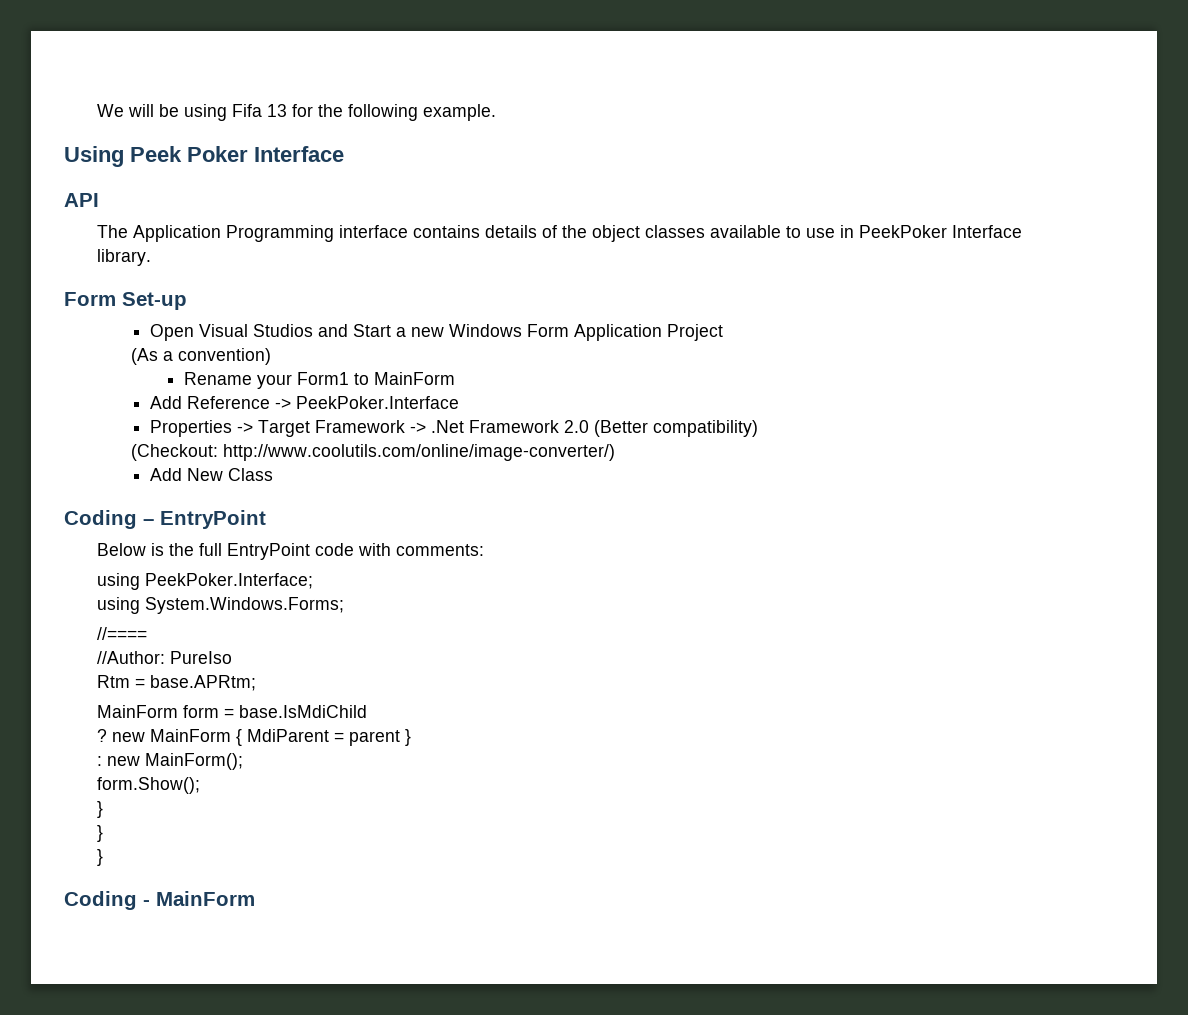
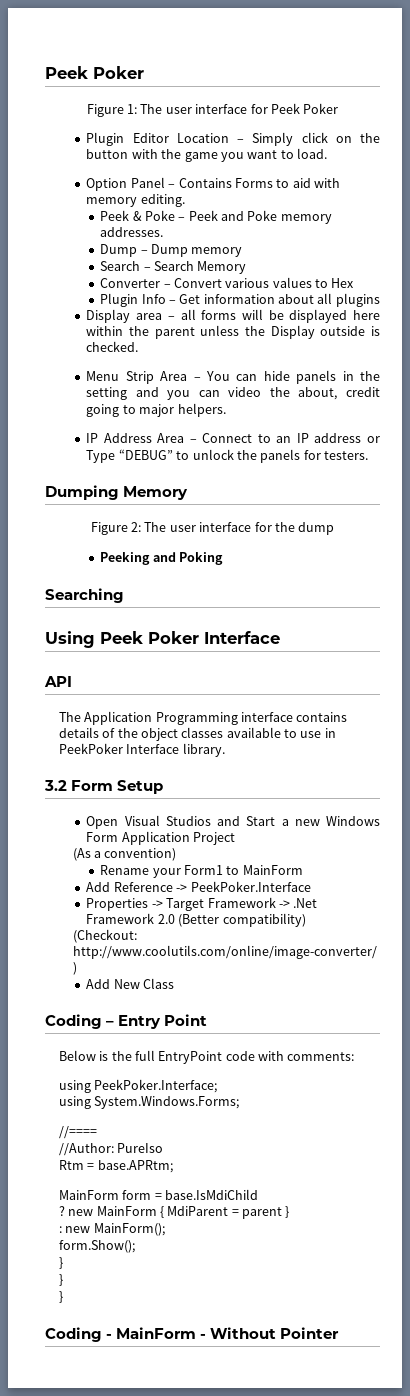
[97,104,497,121] We will be using Fifa 13 for the following example. -> [45,66,144,79] [86,103,339,117] [86,132,380,146] [86,148,328,162] [86,177,341,191] [86,194,185,207] [100,210,332,224] [100,227,164,237] [100,244,243,257] [100,261,247,274] [100,277,355,288] [100,293,380,307] [86,309,380,323] [86,325,380,339] [86,341,139,352] [86,370,380,384] [86,387,380,400] [86,403,226,417] [86,433,381,443] [86,449,369,463] [45,485,189,500] [90,522,335,535] [100,552,223,565] [45,588,124,603] Peek Poker // Figure 1: The user interface for Peek Poker // Plugin Editor Location – Simply click on the button with the game you want to load. // Option Panel – Contains Forms to aid with memory editing. // Peek & Poke – Peek and Poke memory addresses. // Dump – Dump memory // Search – Search Memory // Converter – Convert various values to Hex // Plugin Info – Get information about all plugins // Display area – all forms will be displayed here within the parent unless the Display outside is checked. // Menu Strip Area – You can hide panels in the setting and you can video the about, credit going to major helpers. // IP Address Area – Connect to an IP address or Type “DEBUG” to unlock the panels for testers. // Dumping Memory // Figure 2: The user interface for the dump // Peeking and Poking // Searching
[64,292,187,310] Form Set-up -> [44,780,164,794] 3.2 Form Setup
[160,510,266,529] EntryPoint -> [118,1014,208,1029] Entry Point
(255, 898) none -> [200,1327,340,1339] - Without Pointer

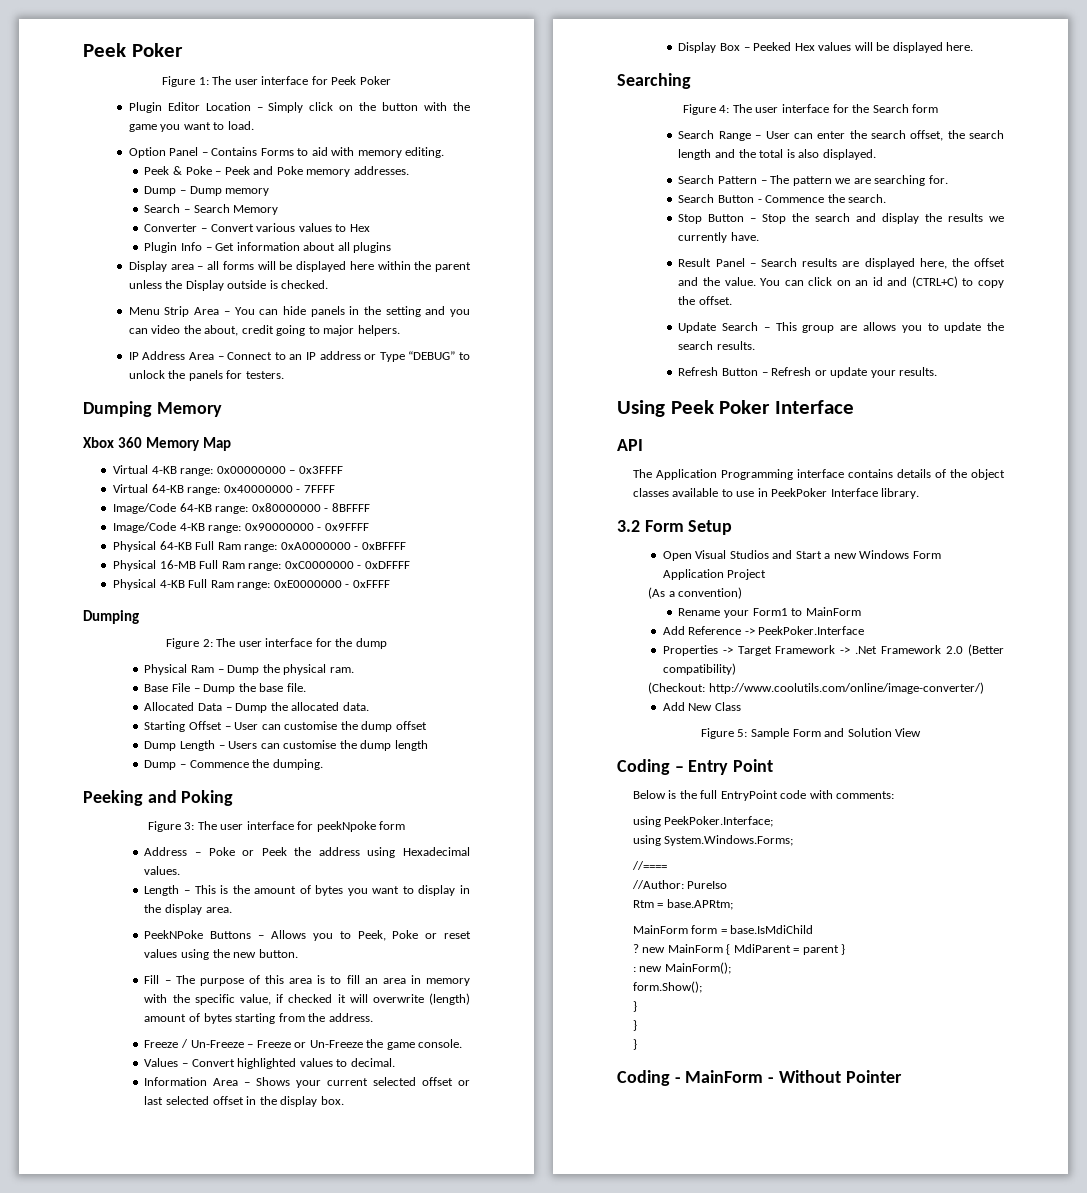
(189, 493) none -> [83,437,232,451] [113,465,343,476] [113,484,335,495] [113,503,370,514] [113,522,369,533] [113,541,406,552] [113,560,410,571] [113,579,390,590] [83,610,139,624] // Xbox 360 Memory Map // Virtual 4-KB range: 0x00000000 – 0x3FFFF // Virtual 64-KB range: 0x40000000 - 7FFFF // Image/Code 64-KB range: 0x80000000 - 8BFFFF // Image/Code 4-KB range: 0x90000000 - 0x9FFFF // Physical 64-KB Full Ram range: 0xA0000000 - 0xBFFFF // Physical 16-MB Full Ram range: 0xC0000000 - 0xDFFFF // Physical 4-KB Full Ram range: 0xE0000000 - 0xFFFF // Dumping
[100,552,223,565] [45,588,124,603] Peeking and Poking // Searching -> [144,664,354,675] [144,683,306,694] [144,702,369,713] [144,721,427,732] [144,740,428,751] [144,759,323,770] [83,790,234,806] [147,821,406,832] [144,847,471,858] [144,866,181,875] [144,885,470,896] [144,904,232,915] [144,930,471,941] [144,949,298,960] [144,975,471,986] [144,993,470,1005] [144,1013,373,1024] [144,1039,463,1050] [144,1058,395,1069] [144,1077,471,1088] [144,1096,344,1107] [678,42,974,53] [617,73,691,89] [682,104,939,115] [678,130,1004,141] [678,149,876,160] [678,175,948,186] [678,194,887,203] [678,213,1005,224] [678,232,759,243] [678,258,1005,269] [678,276,1004,288] [678,296,732,305] [678,322,1005,333] [678,341,755,350] [678,367,938,378] Physical Ram – Dump the physical ram. // Base File – Dump the base file. // Allocated Data – Dump the allocated data. // Starting Offset – User can customise the dump offset // Dump Length – Users can customise the dump length // Dump – Commence the dumping. // Peeking and Poking // Figure 3: The user interface for peekNpoke form // Address – Poke or Peek the address using Hexadecimal values. // Length – This is the amount of bytes you want to display in the display area. // PeekNPoke Buttons – Allows you to Peek, Poke or reset values using the new button. // Fill – The purpose of this area is to fill an area in memory with the specific value, if checked it will overwrite (length) amount of bytes starting from the address. // Freeze / Un-Freeze – Freeze or Un-Freeze the game console. // Values – Convert highlighted values to decimal. // Information Area – Shows your current selected offset or last selected offset in the display box. // Display Box – Peeked Hex values will be displayed here. // Searching // Figure 4: The user interface for the Search form // Search Range – User can enter the search offset, the search length and the total is also displayed. // Search Pattern – The pattern we are searching for. // Search Button - Commence the search. // Stop Button – Stop the search and display the results we currently have. // Result Panel – Search results are displayed here, the offset and the value. You can click on an id and (CTRL+C) to copy the offset. // Update Search – This group are allows you to update the search results. // Refresh Button – Refresh or update your results.
(175, 983) none -> [700,728,922,739] // Figure 5: Sample Form and Solution View

